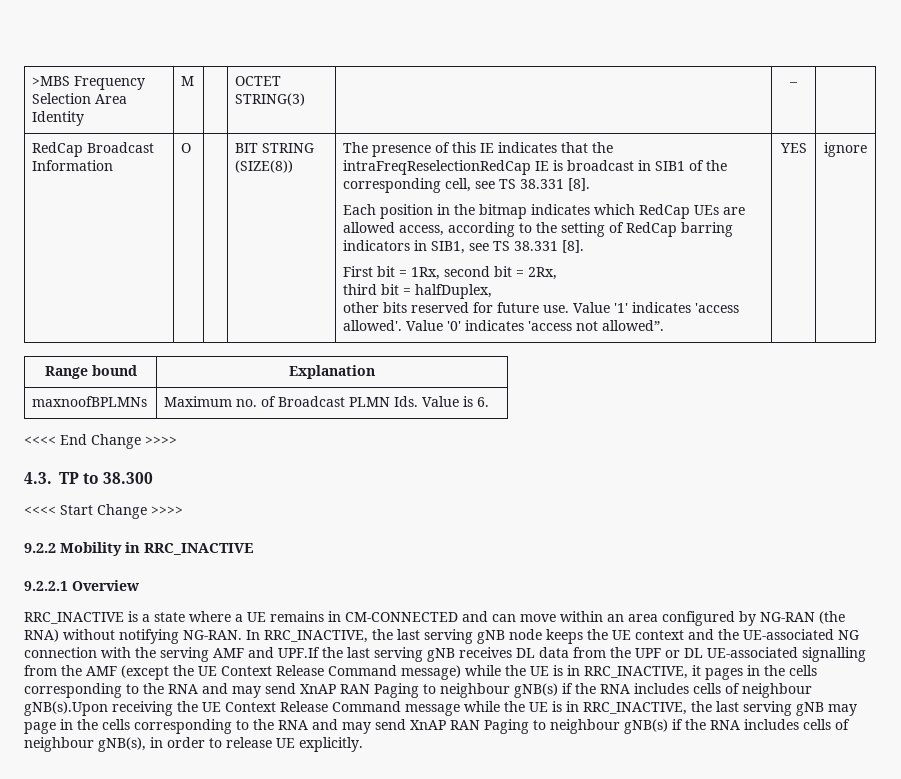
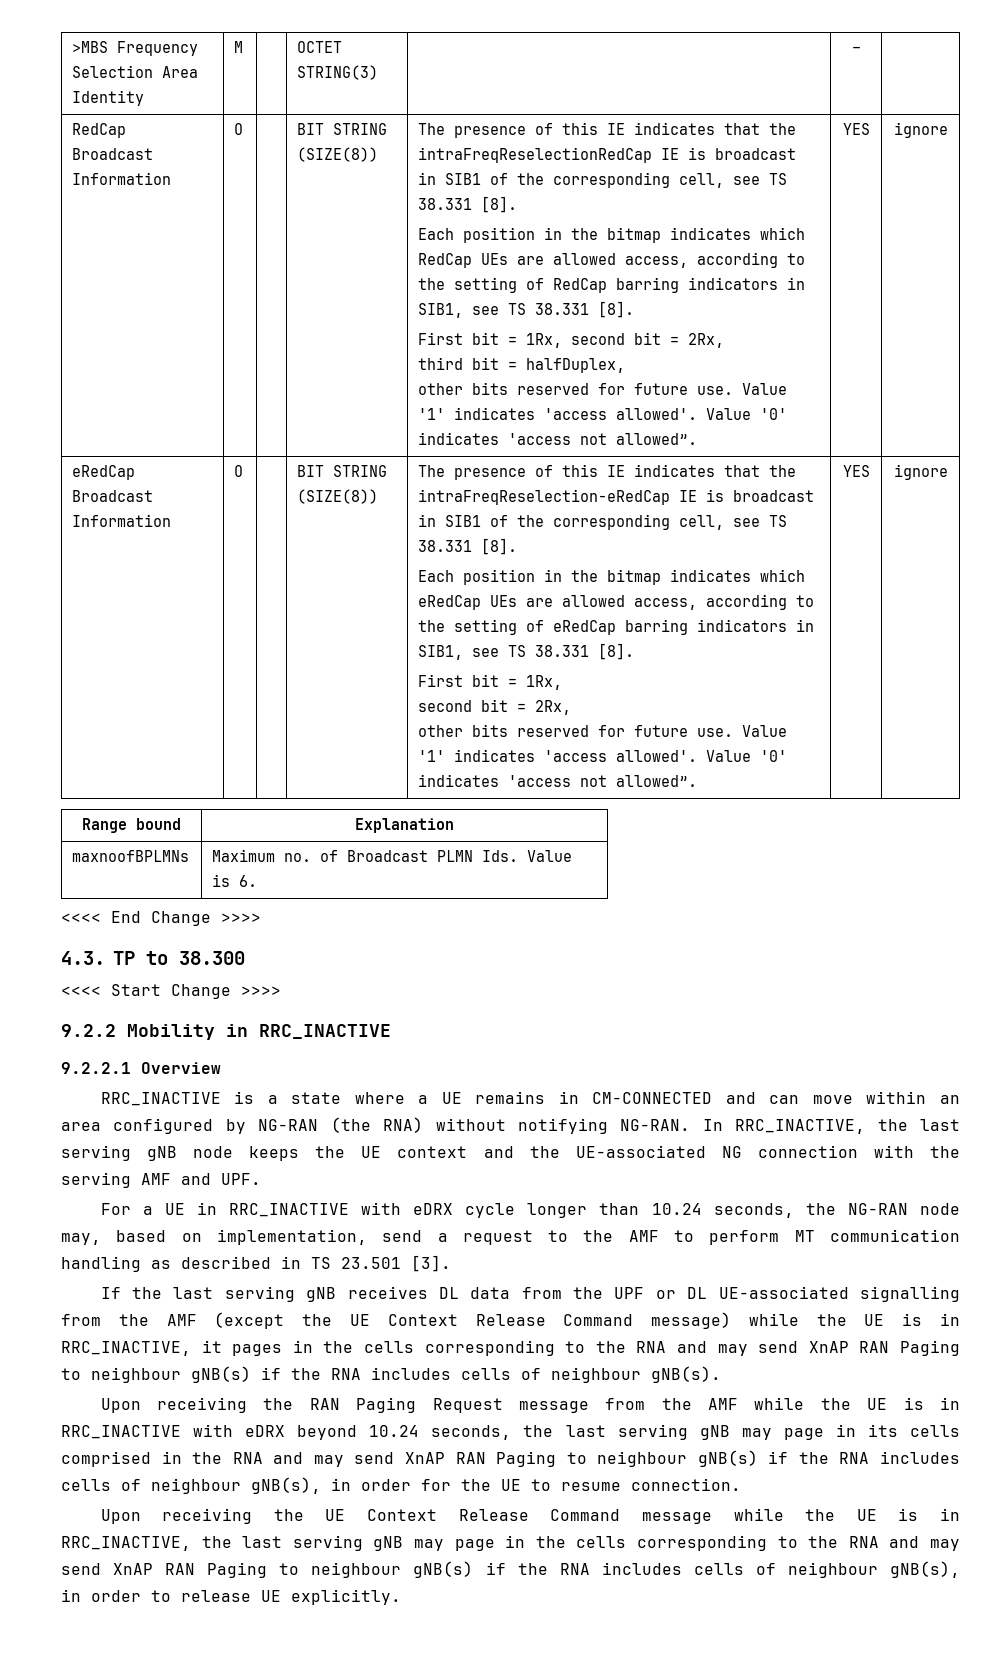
(867, 149) none -> [72,465,136,480] [72,490,154,502] [72,514,172,527] [234,465,244,477] [297,465,388,477] [297,489,379,504] [418,464,797,480] [418,489,815,505] [418,514,788,530] [418,538,518,555] [418,569,806,585] [418,594,815,610] [418,619,815,635] [418,643,635,660] [418,674,563,690] [418,699,572,715] [418,724,788,737] [418,749,788,762] [418,774,698,787] [842,465,870,477] [893,464,948,480] // eRedCap Broadcast Information | O | | BIT STRING (SIZE(8)) | The presence of this IE indicates that the intraFreqReselection-eRedCap IE is broadcast in SIB1 of the corresponding cell, see TS 38.331 [8]. // Each position in the bitmap indicates which eRedCap UEs are allowed access, according to the setting of eRedCap barring indicators in SIB1, see TS 38.331 [8]. // First bit = 1Rx, // second bit = 2Rx, // other bits reserved for future use. Value '1' indicates 'access allowed'. Value '0' indicates 'access not allowed”. | YES | ignore
[278,647,320,658] UPF.If -> [221,1173,261,1185] [100,1202,961,1218] [61,1229,960,1245] [61,1255,451,1272] [100,1287,121,1299] UPF. // For a UE in RRC_INACTIVE with eDRX cycle longer than 10.24 seconds, the NG-RAN node may, based on implementation, send a request to the AMF to perform MT communication handling as described in TS 23.501 [3]. // If
[24,701,108,716] gNB(s).Upon -> [651,1366,721,1383] [100,1397,960,1413] [61,1424,960,1440] [61,1450,960,1467] [61,1477,741,1494] [100,1509,141,1524] gNB(s). // Upon receiving the RAN Paging Request message from the AMF while the UE is in RRC_INACTIVE with eDRX beyond 10.24 seconds, the last serving gNB may page in its cells comprised in the RNA and may send XnAP RAN Paging to neighbour gNB(s) if the RNA includes cells of neighbour gNB(s), in order for the UE to resume connection. // Upon

